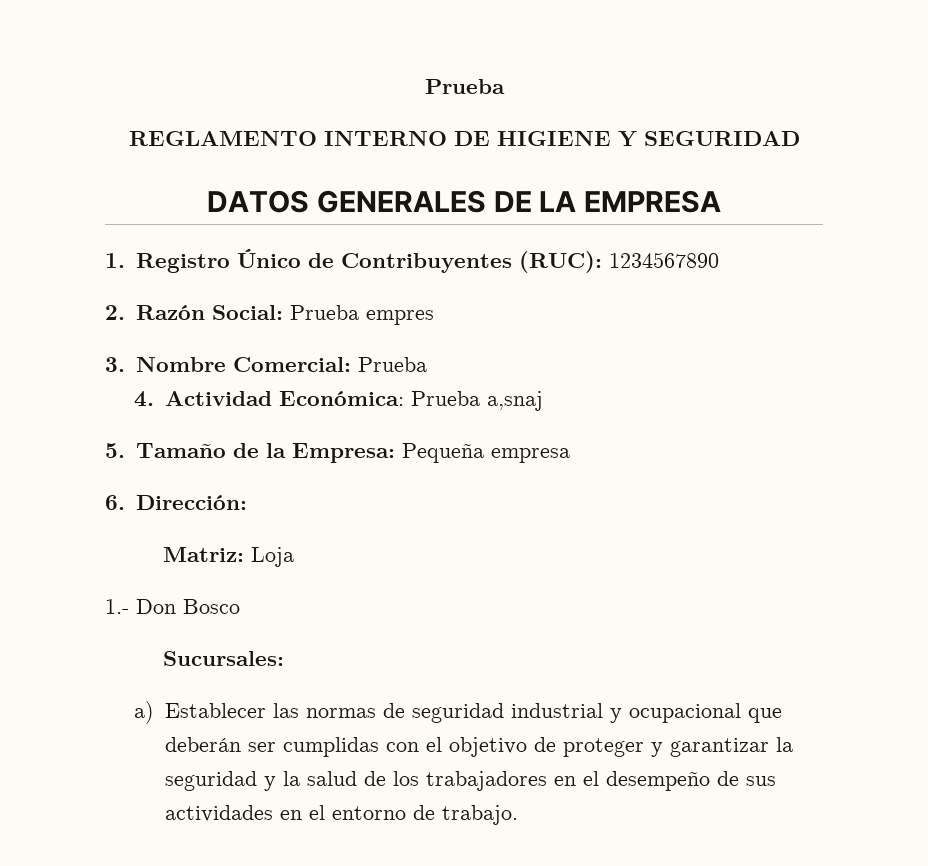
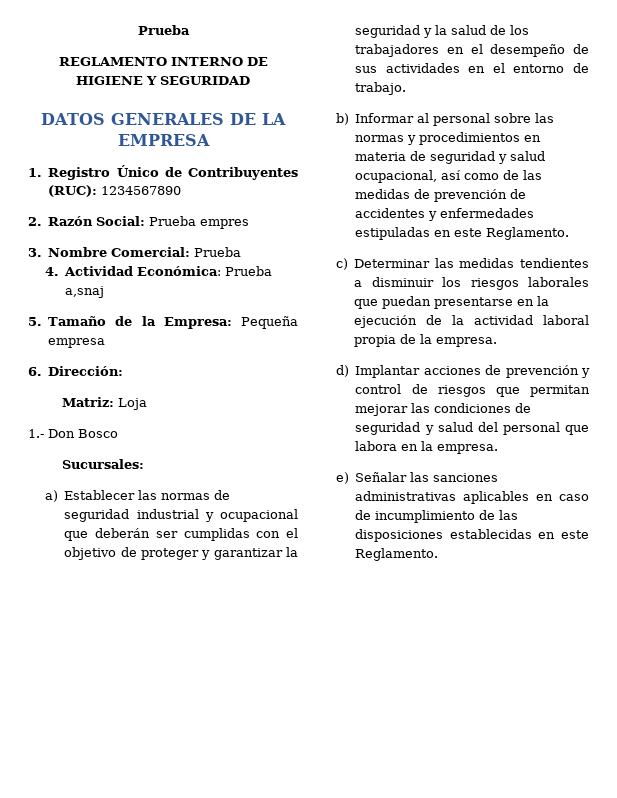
(518, 815) none -> [336,113,555,126] [355,132,542,145] [355,151,546,164] [355,170,543,183] [355,189,527,202] [355,208,535,221] [355,227,570,240] [336,258,589,270] [354,277,589,290] [354,296,550,309] [354,315,589,328] [354,334,498,347] [336,365,590,378] [355,384,590,397] [355,403,532,416] [355,422,589,435] [355,441,499,454] [336,472,499,484] [355,491,589,504] [355,510,519,523] [355,529,589,542] [355,548,439,561] // b) Informar al personal sobre las normas y procedimientos en materia de seguridad y salud ocupacional, así como de las medidas de prevención de accidentes y enfermedades estipuladas en este Reglamento. // c) Determinar las medidas tendientes a disminuir los riesgos laborales que puedan presentarse en la ejecución de la actividad laboral propia de la empresa. // d) Implantar acciones de prevención y control de riesgos que permitan mejorar las condiciones de seguridad y salud del personal que labora en la empresa. // e) Señalar las sanciones administrativas aplicables en caso de incumplimiento de las disposiciones establecidas en este Reglamento.

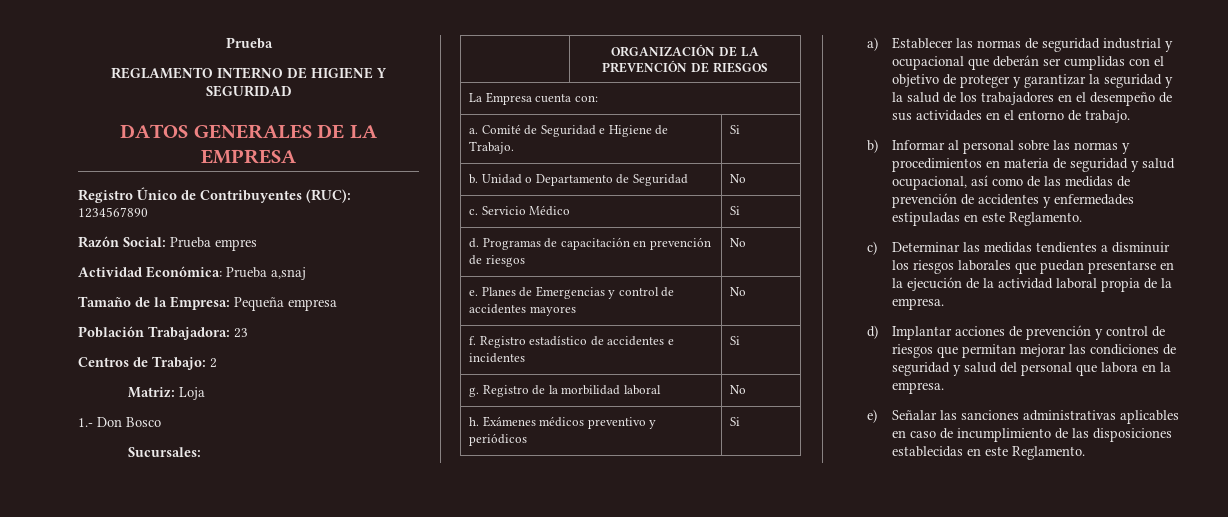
[28,168,42,177] 1. -> (297, 156) none
[28,217,42,226] 2. -> (148, 212) none
[28,247,242,257] [45,267,60,276] 3. Nombre Comercial: Prueba // 4. -> (257, 245) none
[28,317,42,326] 5. -> (306, 273) none
[28,366,124,376] 6. Dirección: -> [78,326,248,340] [78,356,217,370] Población Trabajadora: 23 // Centros de Trabajo: 2
(145, 464) none -> [611,44,759,57] [602,60,768,73] [469,92,598,105] [469,124,669,137] [469,141,515,154] [730,125,741,134] [469,174,688,186] [730,174,747,183] [469,205,571,216] [730,206,741,215] [469,237,711,250] [469,255,525,267] [730,238,747,247] [469,286,675,299] [469,304,576,316] [730,287,747,296] [469,336,674,348] [469,353,526,363] [730,336,741,345] [469,385,661,397] [730,385,747,394] [469,416,657,429] [469,433,528,446] [730,417,741,426] // | ORGANIZACIÓN DE LA PREVENCIÓN DE RIESGOS // La Empresa cuenta con: // a. Comité de Seguridad e Higiene de Trabajo. | Si // b. Unidad o Departamento de Seguridad | No // c. Servicio Médico | Si // d. Programas de capacitación en prevención de riesgos | No // e. Planes de Emergencias y control de accidentes mayores | No // f. Registro estadístico de accidentes e incidentes | Si // g. Registro de la morbilidad laboral | No // h. Exámenes médicos preventivo y periódicos | Si

